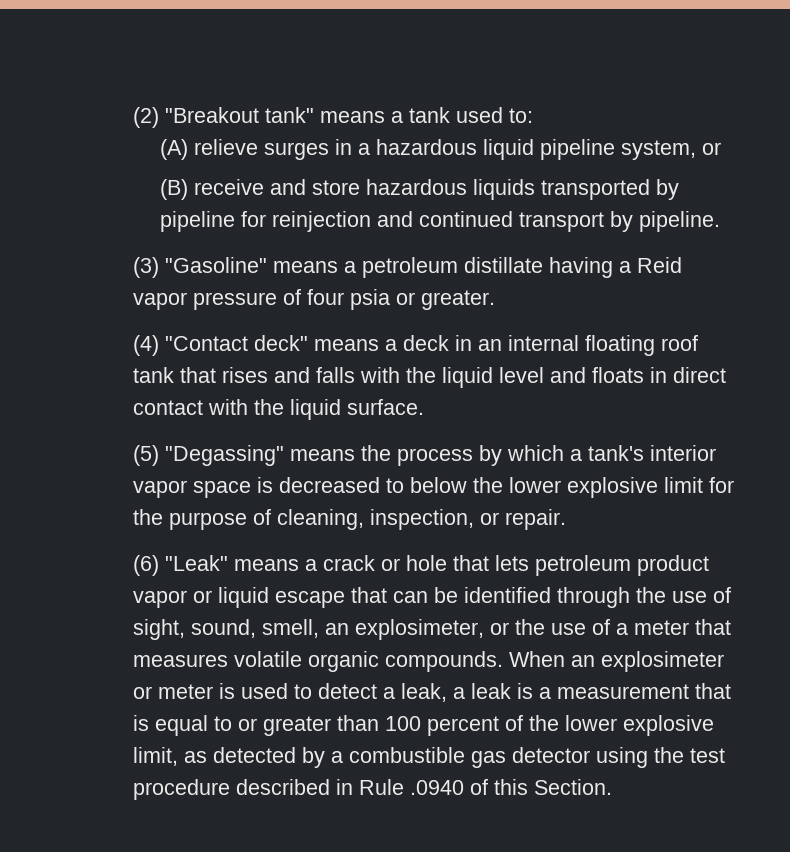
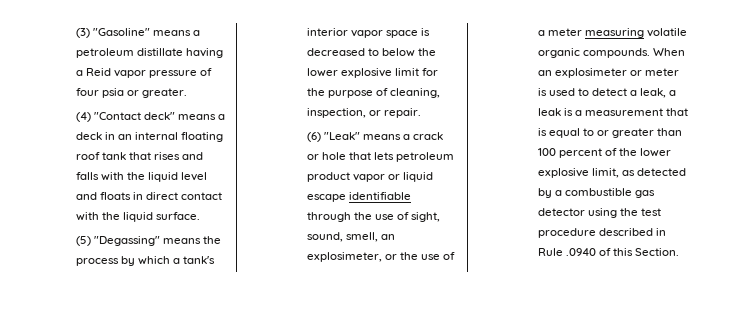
[132,107,533,128] [160,139,722,160] [160,179,680,200] [160,211,721,232] (2) "Breakout tank" means a tank used to: // (A) relieve surges in a hazardous liquid pipeline system, or // (B) receive and store hazardous liquids transported by pipeline for reinjection and continued transport by pipeline. // -> (75, 33) none
[350,587,551,603] that can be identified -> [348,192,411,200] identifiable
[694,619,731,635] [132,654,228,667] that measures -> [584,28,644,38] measuring

